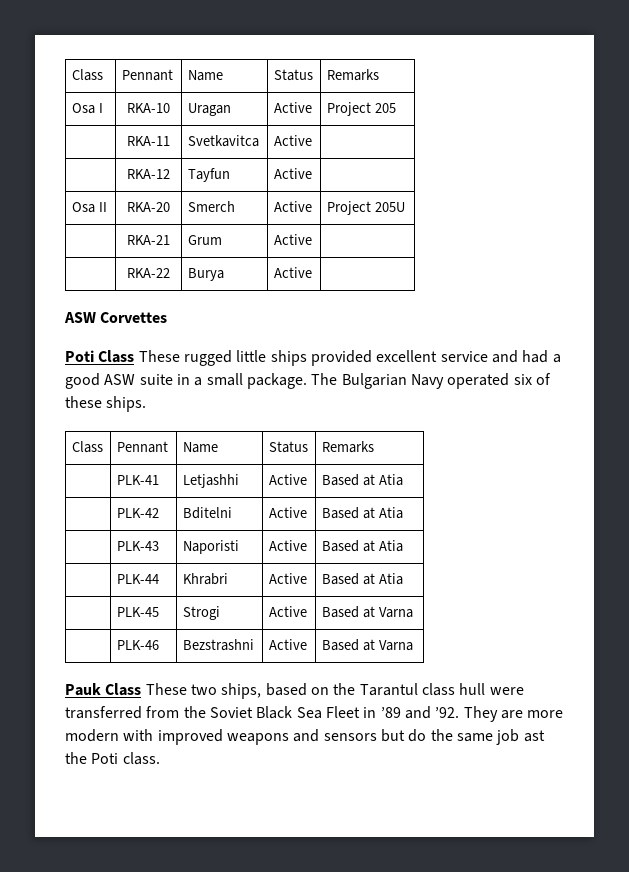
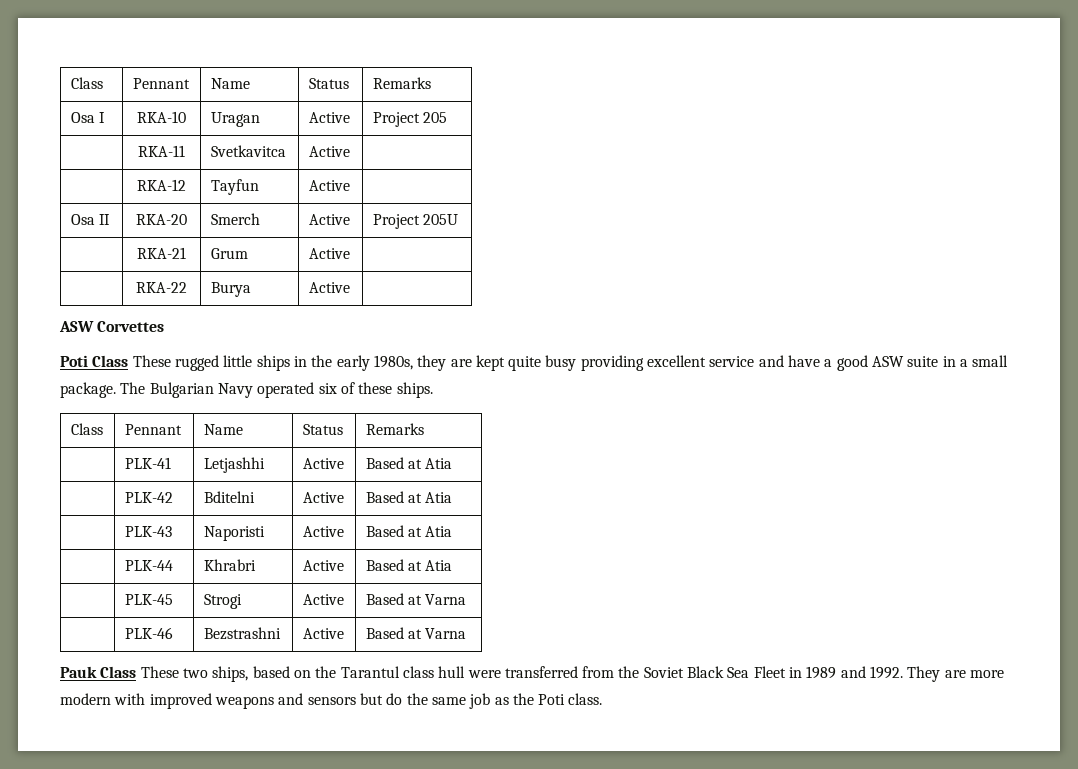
[310,350,372,366] provided -> [293,355,644,371] in the early 1980s, they are kept quite busy providing
[522,350,549,363] had -> [788,355,821,367] have
[380,706,460,719] ’89 and ’92. -> [806,666,904,679] 1989 and 1992.
[523,730,545,742] ast -> [494,697,509,705] as

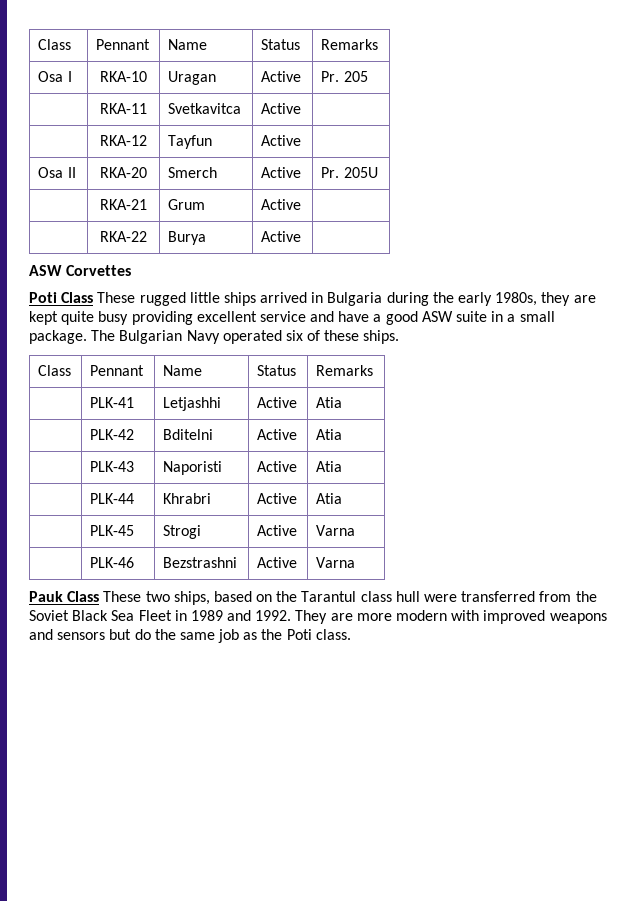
[372,112,420,127] Project -> [321,71,340,82] Pr.
[372,214,420,229] Project -> [321,167,340,178] Pr.
[293,356,307,367] in -> [260,292,429,306] arrived in Bulgaria during
[365,457,423,469] Based at -> (298, 402) none
[365,491,423,503] Based at -> (298, 434) none
[365,525,423,537] Based at -> (298, 466) none
[365,559,423,571] Based at -> (298, 498) none
[365,593,423,605] Based at -> (298, 530) none
[365,627,423,639] Based at -> (298, 562) none

